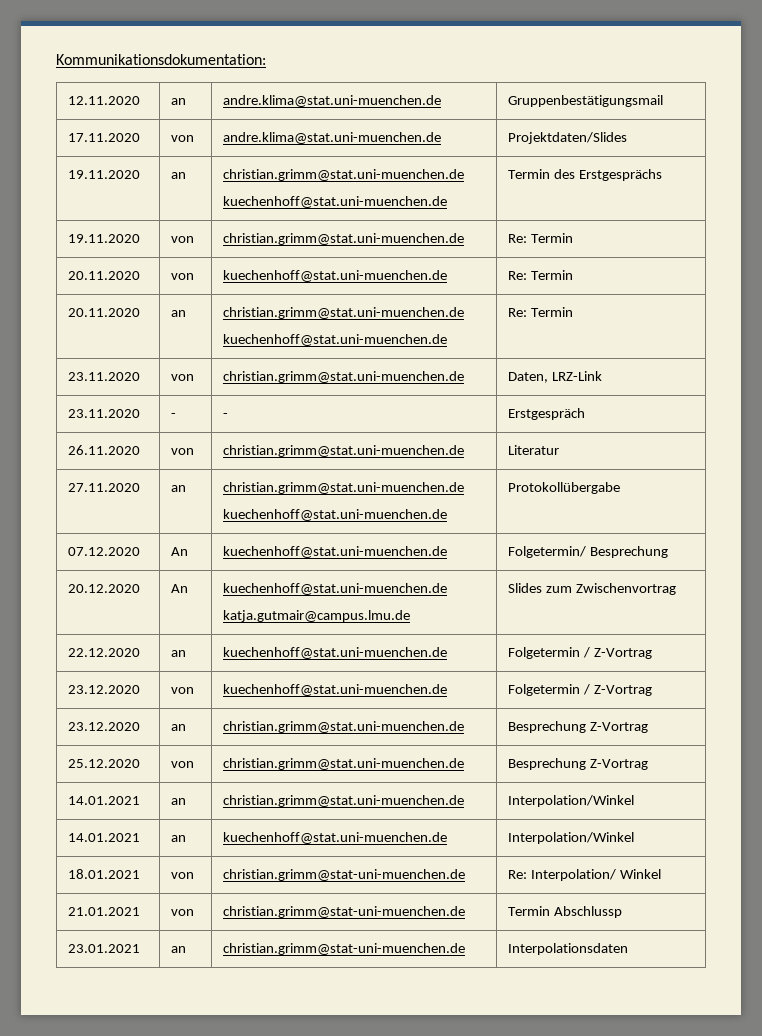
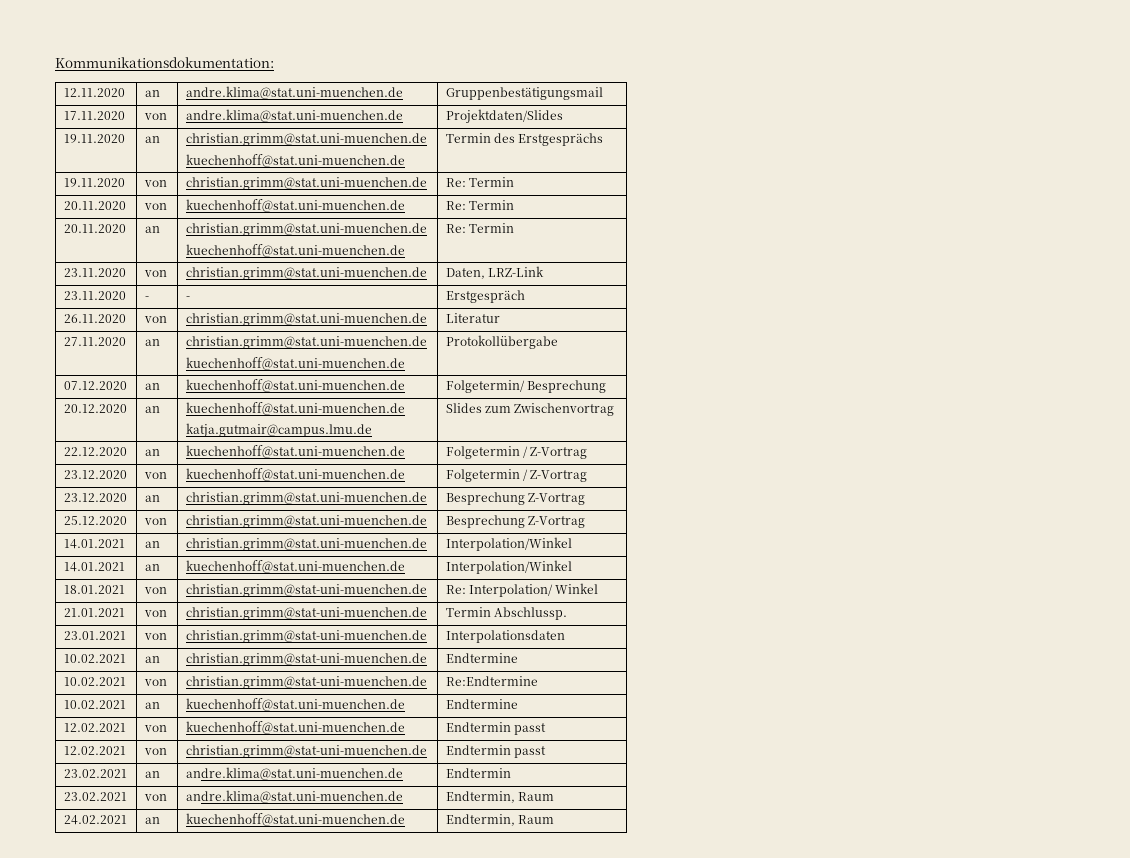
[171,547,189,556] An -> [144,383,160,390] an
[171,584,189,593] An -> [144,406,160,413] an
[553,906,622,918] Abschlussp -> [494,607,568,620] Abschlussp.
[171,946,187,953] [223,943,466,955] [508,943,629,955] an | christian.grimm@stat-uni-muenchen.de | Interpolationsdaten -> [143,633,167,640] [185,630,427,643] [445,630,565,643] [63,654,126,663] [144,656,160,663] [185,653,427,666] [445,653,518,663] [63,677,126,686] [143,679,167,686] [185,676,427,689] [445,676,538,686] [63,700,126,709] [144,702,160,709] [185,698,405,711] [445,699,518,709] [63,723,126,732] [143,725,167,732] [185,721,405,734] [445,722,547,735] [63,746,126,755] [143,748,167,755] [185,745,427,758] [445,745,547,758] [63,769,127,778] [144,771,160,778] [185,767,403,780] [445,768,511,778] [63,792,127,801] [143,794,167,801] [185,790,403,803] [445,791,555,803] [63,815,127,825] [144,817,160,824] [185,813,405,826] [445,814,555,826] von | christian.grimm@stat-uni-muenchen.de | Interpolationsdaten // 10.02.2021 | an | christian.grimm@stat-uni-muenchen.de | Endtermine // 10.02.2021 | von | christian.grimm@stat-uni-muenchen.de | Re:Endtermine // 10.02.2021 | an | kuechenhoff@stat.uni-muenchen.de | Endtermine // 12.02.2021 | von | kuechenhoff@stat.uni-muenchen.de | Endtermin passt // 12.02.2021 | von | christian.grimm@stat-uni-muenchen.de | Endtermin passt // 23.02.2021 | an | andre.klima@stat.uni-muenchen.de | Endtermin // 23.02.2021 | von | andre.klima@stat.uni-muenchen.de | Endtermin, Raum // 24.02.2021 | an | kuechenhoff@stat.uni-muenchen.de | Endtermin, Raum

